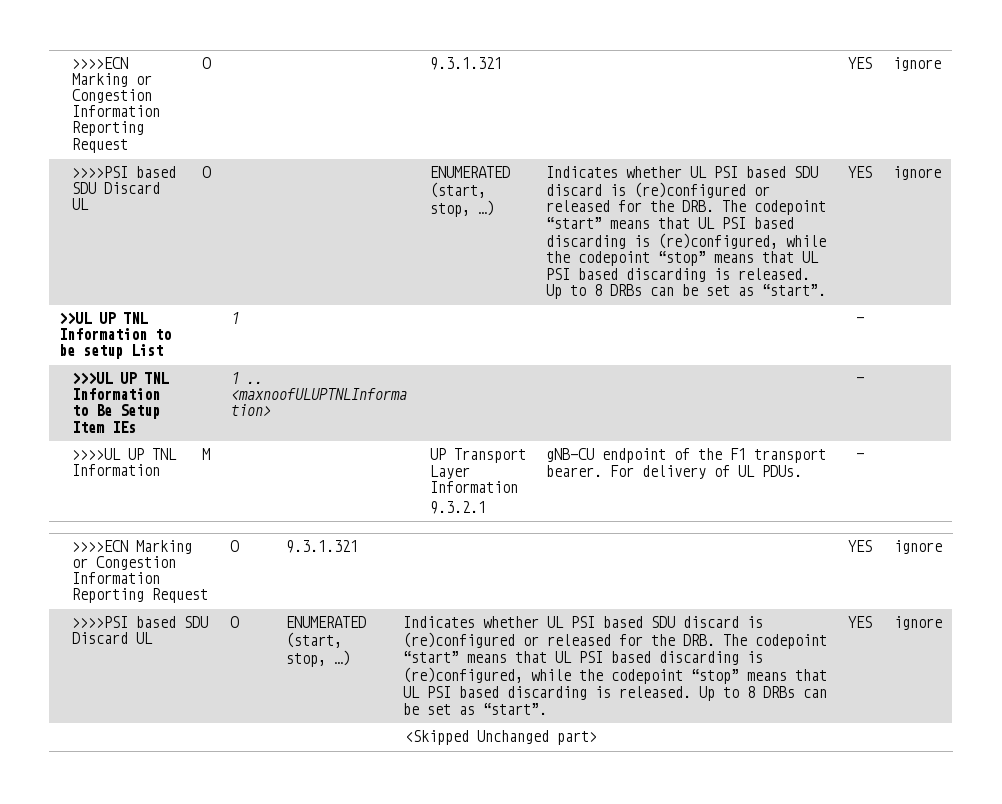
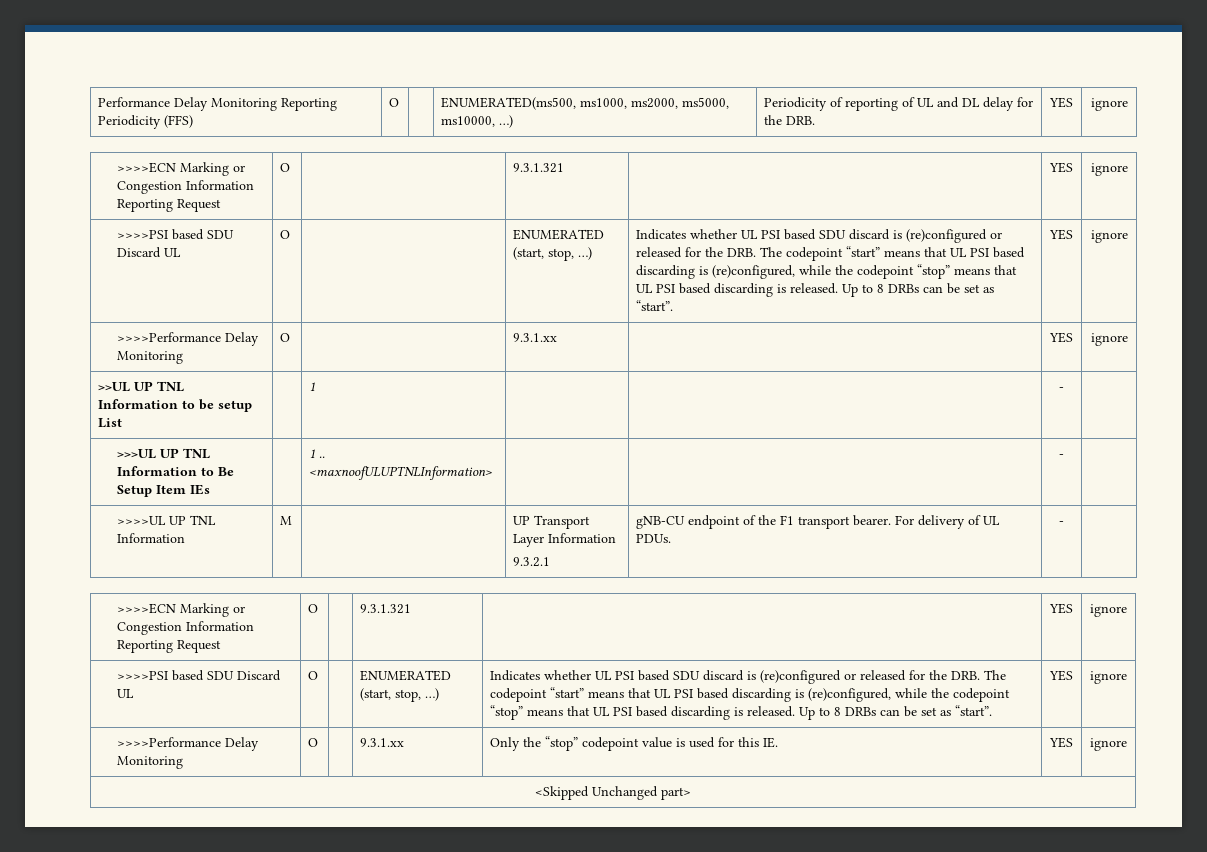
(72, 63) none -> [98,97,338,111] [98,115,194,129] [389,98,400,107] [441,97,730,110] [441,115,514,128] [764,97,1034,111] [764,115,816,125] [1049,97,1073,108] [1090,98,1128,111] Performance Delay Monitoring Reporting Periodicity (FFS) | O | | ENUMERATED(ms500, ms1000, ms2000, ms5000, ms10000, …) | Periodicity of reporting of UL and DL delay for the DRB. | YES | ignore //
(941, 173) none -> [116,332,259,346] [116,351,183,364] [280,333,291,342] [513,333,558,342] [1049,332,1073,343] [1090,333,1128,346] // >>>>Performance Delay Monitoring | O | | 9.3.1.xx | | YES | ignore
(942, 623) none -> [116,737,259,751] [116,756,183,769] [308,738,319,747] [360,738,405,747] [490,736,779,751] [1049,737,1073,748] [1090,738,1127,751] // >>>>Performance Delay Monitoring | O | | 9.3.1.xx | Only the “stop” codepoint value is used for this IE. | YES | ignore

